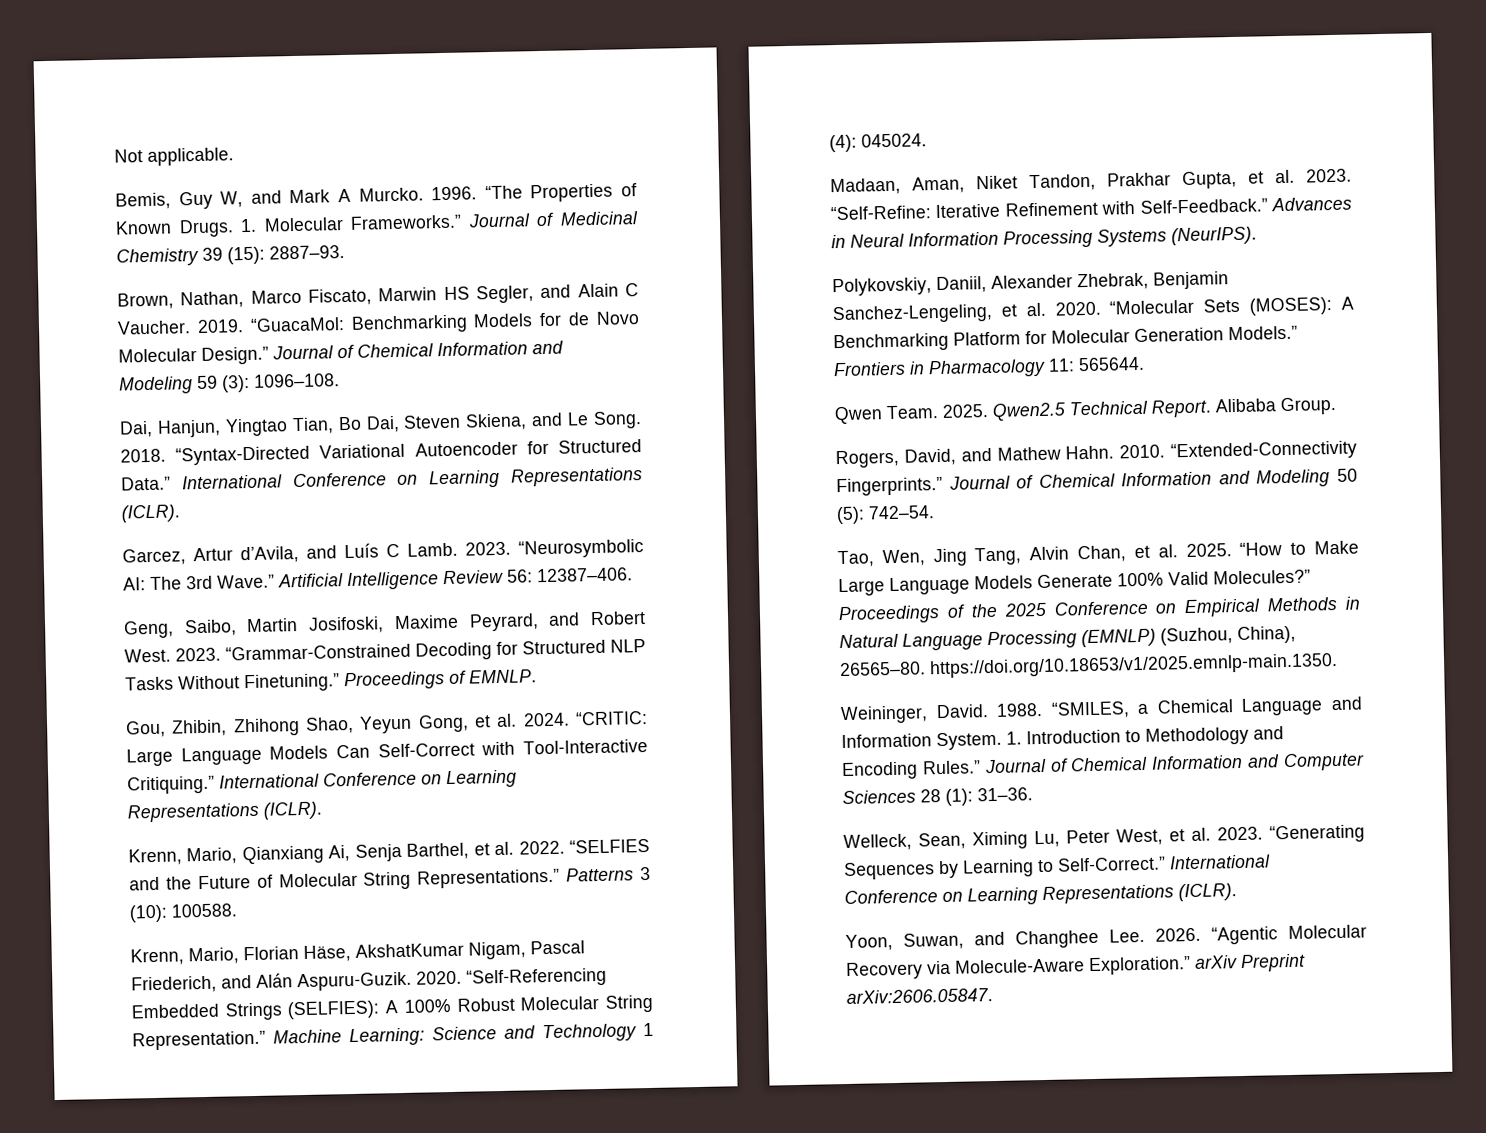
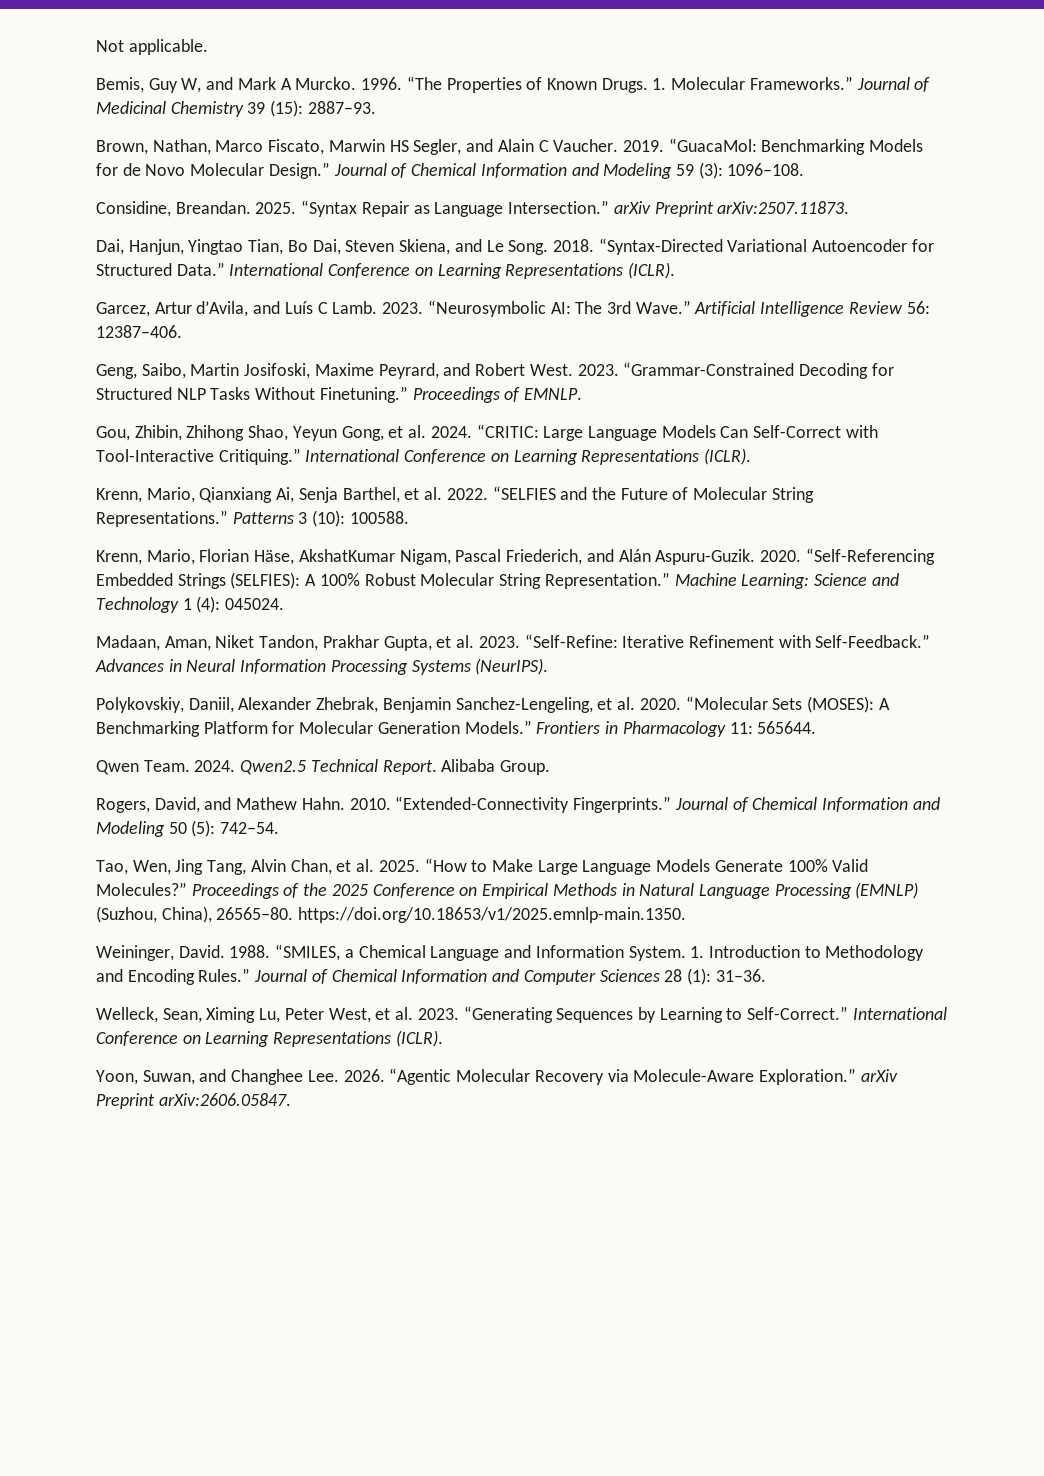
(340, 380) none -> [96,200,850,217] // Considine, Breandan. 2025. “Syntax Repair as Language Intersection.” arXiv Preprint arXiv:2507.11873.
[942,404,989,418] 2025. -> [194,760,236,772] 2024.

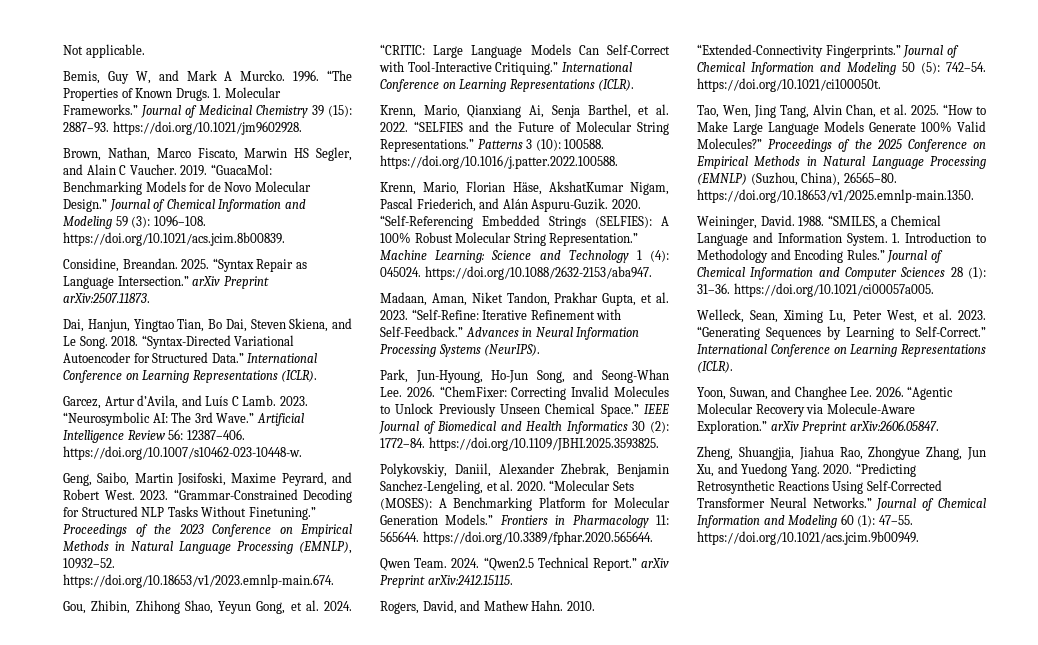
(376, 107) none -> [112,121,302,135] https://doi.org/10.1021/jm9602928.
(805, 169) none -> [63,232,285,246] https://doi.org/10.1021/acs.jcim.8b00839.
(182, 331) none -> [63,446,302,460] https://doi.org/10.1007/s10462-023-10448-w.
[524,388,583,400] EMNLP. -> [154,524,352,537] [63,541,352,554] [63,558,115,569] [63,574,334,588] the 2023 Conference on Empirical Methods in Natural Language Processing (EMNLP), 10932–52. https://doi.org/10.18653/v1/2023.emnlp-main.674.
(409, 517) none -> [380,155,618,169] https://doi.org/10.1016/j.patter.2022.100588.
(285, 604) none -> [424,266,652,280] https://doi.org/10.1088/2632-2153/aba947.
(549, 666) none -> [380,369,669,383] [380,386,669,400] [380,403,669,417] [379,421,669,434] [380,437,659,451] // Park, Jun-Hyoung, Ho-Jun Song, and Seong-Whan Lee. 2026. “ChemFixer: Correcting Invalid Molecules to Unlock Previously Unseen Chemical Space.” IEEE Journal of Biomedical and Health Informatics 30 (2): 1772–84. https://doi.org/10.1109/JBHI.2025.3593825.
(817, 727) none -> [422,531,653,545] https://doi.org/10.3389/fphar.2020.565644.
[240,759,551,775] Qwen2.5 Technical Report. Alibaba Group. -> [483,557,669,571] [380,575,513,588] “Qwen2.5 Technical Report.” arXiv Preprint arXiv:2412.15115.
(280, 828) none -> [697,78,881,92] https://doi.org/10.1021/ci100050t.
(766, 975) none -> [733,283,934,297] https://doi.org/10.1021/ci00057a005.
(291, 1099) none -> [697,446,986,460] [696,463,916,477] [697,480,942,494] [697,497,986,511] [697,514,913,528] [697,531,919,545] // Zheng, Shuangjia, Jiahua Rao, Zhongyue Zhang, Jun Xu, and Yuedong Yang. 2020. “Predicting Retrosynthetic Reactions Using Self-Corrected Transformer Neural Networks.” Journal of Chemical Information and Modeling 60 (1): 47–55. https://doi.org/10.1021/acs.jcim.9b00949.

